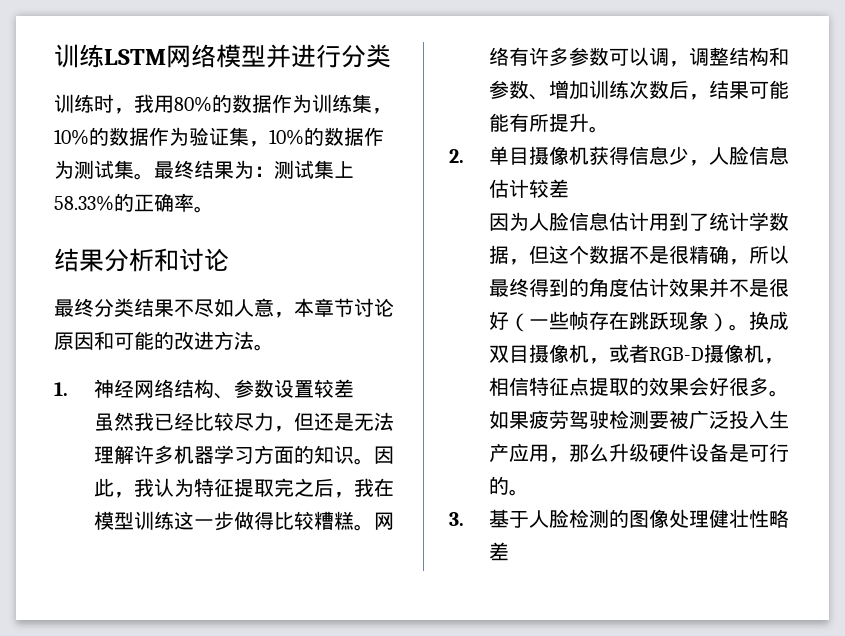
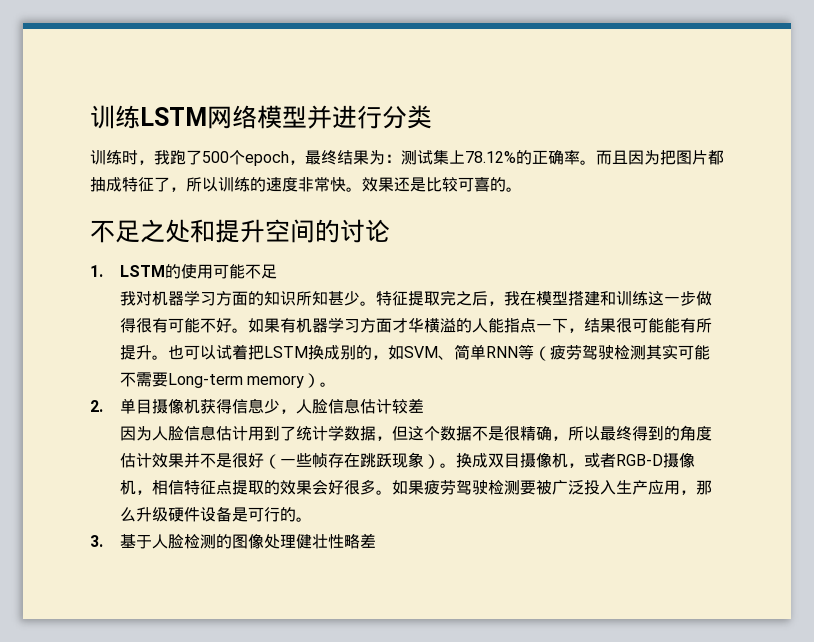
[154,94,392,114] [54,127,384,147] [54,160,154,180] 用80%的数据作为训练集，10%的数据作为验证集，10%的数据作为测试集。 -> [170,150,305,166] 跑了500个epoch，
[54,195,114,211] 58.33% -> [465,151,516,163] 78.12%
[54,248,229,272] [54,298,394,318] [54,331,274,351] [54,379,354,399] [93,412,394,432] [93,445,174,464] // 结果分析和讨论 // 最终分类结果不尽如人意，本章节讨论原因和可能的改进方法。 // 1.神经网络结构、参数设置较差 // 虽然我已经比较尽力，但还是无法理解许多 -> [596,150,724,165] [90,177,522,192] [90,219,390,243] [90,264,277,279] [119,291,152,306] 而且因为把图片都抽成特征了，所以训练的速度非常快。效果还是比较可喜的。 // 不足之处和提升空间的讨论 // 1. LSTM的使用可能不足 // 我对
[353,446,394,465] [93,478,194,498] 。因此，我认为 -> [295,291,376,306] 所知甚少。
(134, 521) none -> [567,291,616,306] 搭建和
[273,511,394,531] [488,47,789,67] [488,80,789,100] [488,113,589,132] 比较糟糕。网络有许多参数可以调，调整结构和参数、增加训练次数后，结果可能能有所提升 -> [135,317,712,333] [119,344,710,361] [119,372,320,388] 很有可能不好。如果有机器学习方面才华横溢的人能指点一下，结果很可能能有所提升。也可以试着把LSTM换成别的，如SVM、简单RNN等（疲劳驾驶检测其实可能不需要Long-term memory）

